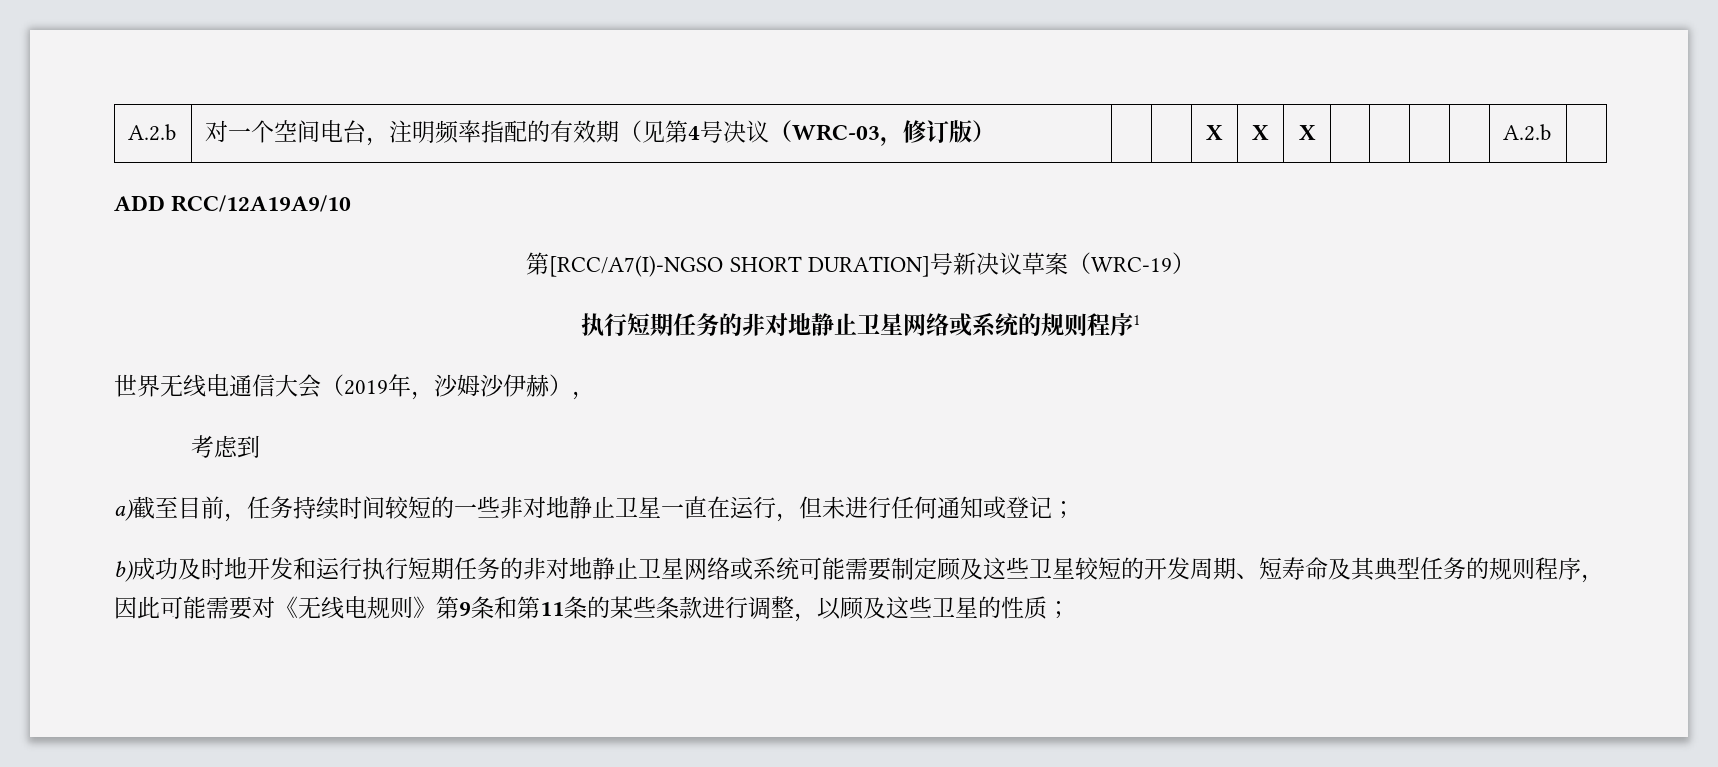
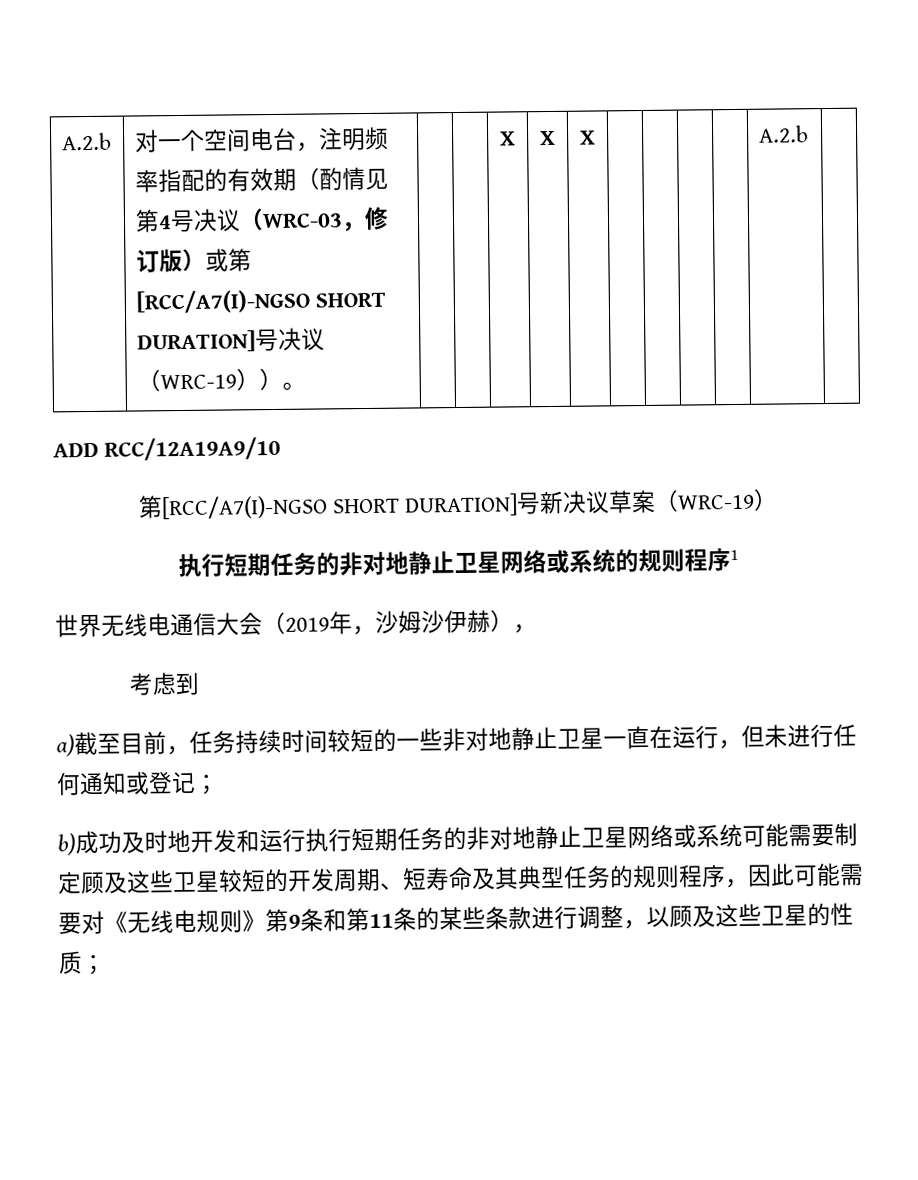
(643, 131) none -> [318,166,366,191] 酌情
(996, 131) none -> [204,248,252,272] [135,289,387,314] [136,327,325,353] [136,367,306,392] 或第[RCC/A7(I)-NGSO SHORT DURATION]号决议（WRC-19））。

